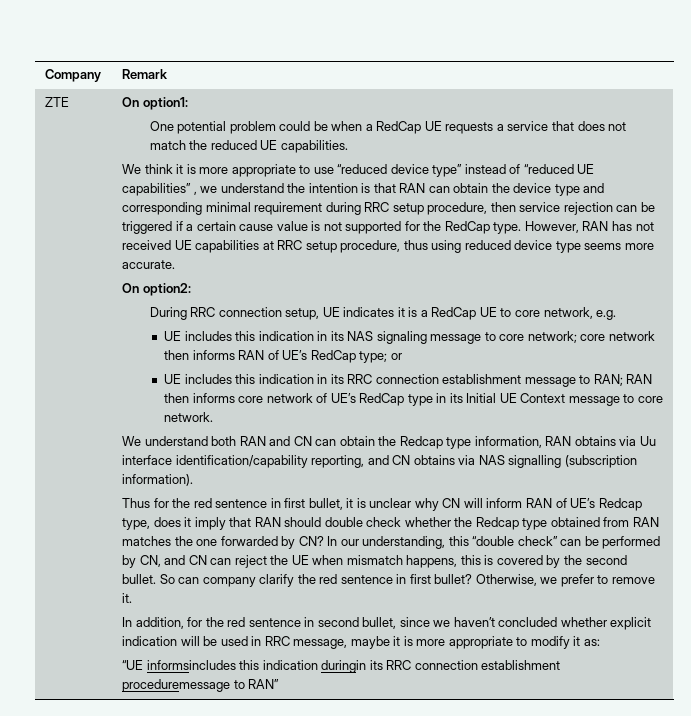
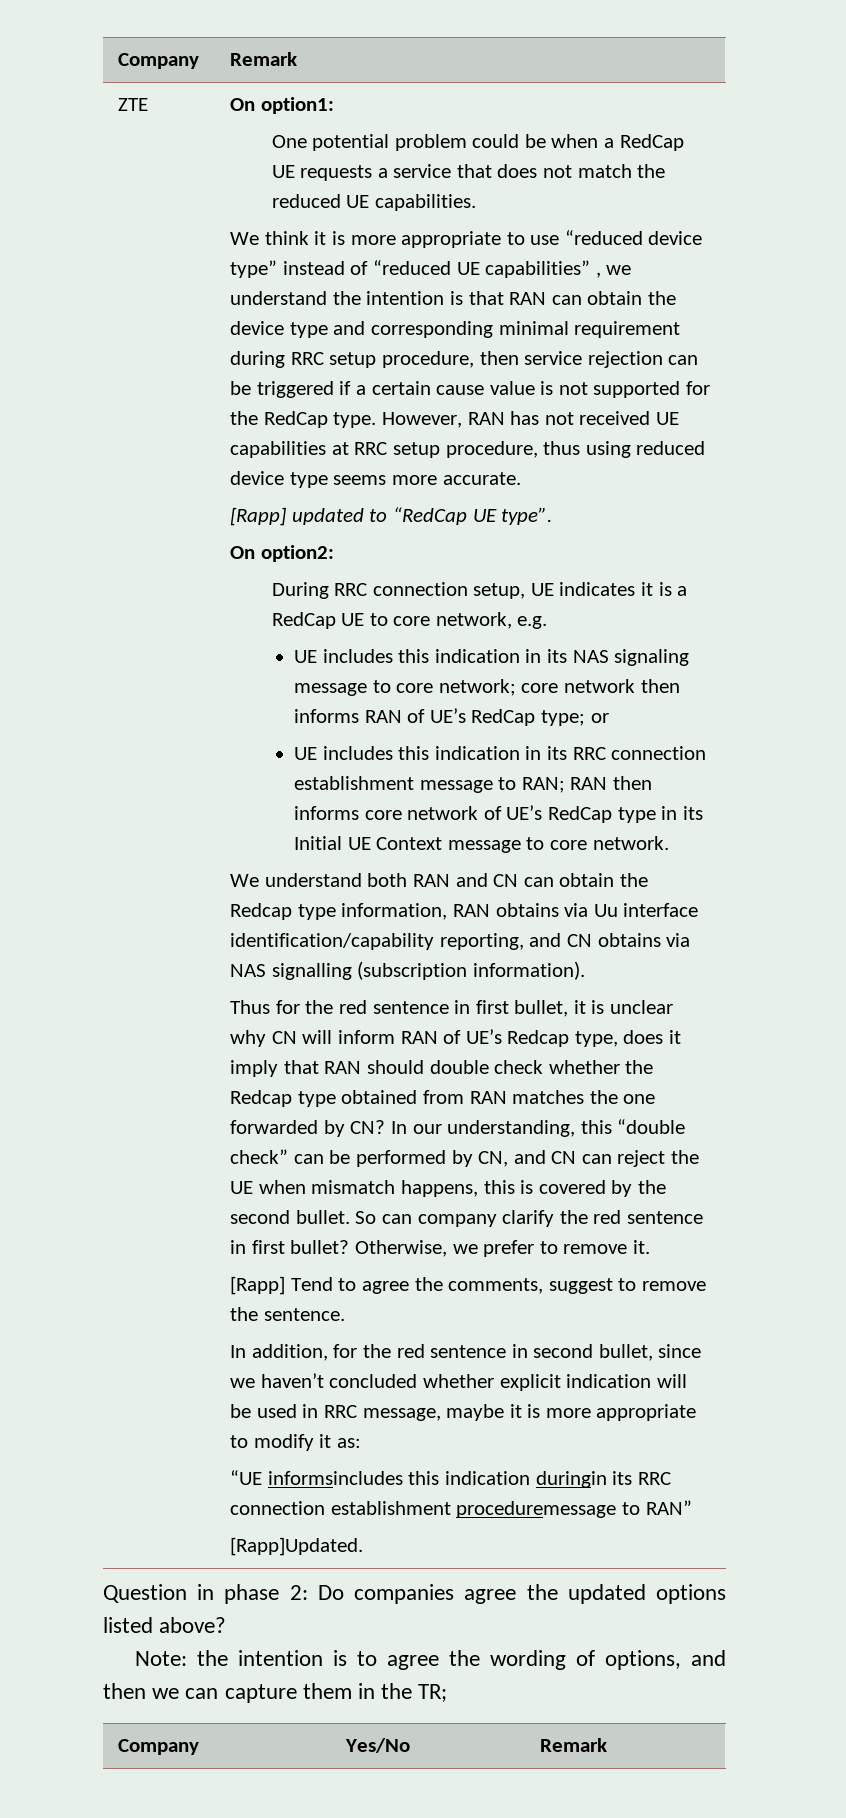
(176, 264) none -> [230,507,553,526] // [Rapp] updated to “RedCap UE type”.
(133, 598) none -> [230,1276,706,1295] [230,1307,345,1321] // [Rapp] Tend to agree the comments, suggest to remove the sentence.
(280, 684) none -> [230,1537,364,1556] [103,1584,726,1604] [103,1617,227,1633] [135,1650,726,1670] [103,1683,448,1703] [118,1739,200,1755] [345,1738,411,1753] [540,1738,608,1752] // [Rapp]Updated. // Question in phase 2: Do companies agree the updated options listed above? // Note: the intention is to agree the wording of options, and then we can capture them in the TR; // Company | Yes/No | Remark

